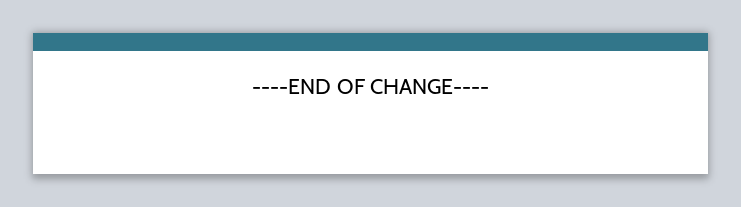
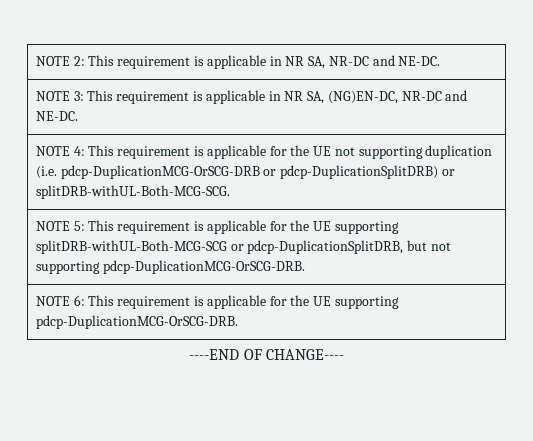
(251, 86) none -> [35,55,441,69] [35,90,468,104] [35,111,78,121] [35,145,493,159] [35,165,455,179] [35,185,230,199] [35,220,399,234] [35,240,451,254] [35,260,305,274] [35,295,399,309] [35,315,238,329] NOTE 2: This requirement is applicable in NR SA, NR-DC and NE-DC. // NOTE 3: This requirement is applicable in NR SA, (NG)EN-DC, NR-DC and NE-DC. // NOTE 4: This requirement is applicable for the UE not supporting duplication (i.e. pdcp-DuplicationMCG-OrSCG-DRB or pdcp-DuplicationSplitDRB) or splitDRB-withUL-Both-MCG-SCG. // NOTE 5: This requirement is applicable for the UE supporting splitDRB-withUL-Both-MCG-SCG or pdcp-DuplicationSplitDRB, but not supporting pdcp-DuplicationMCG-OrSCG-DRB. // NOTE 6: This requirement is applicable for the UE supporting pdcp-DuplicationMCG-OrSCG-DRB. //

